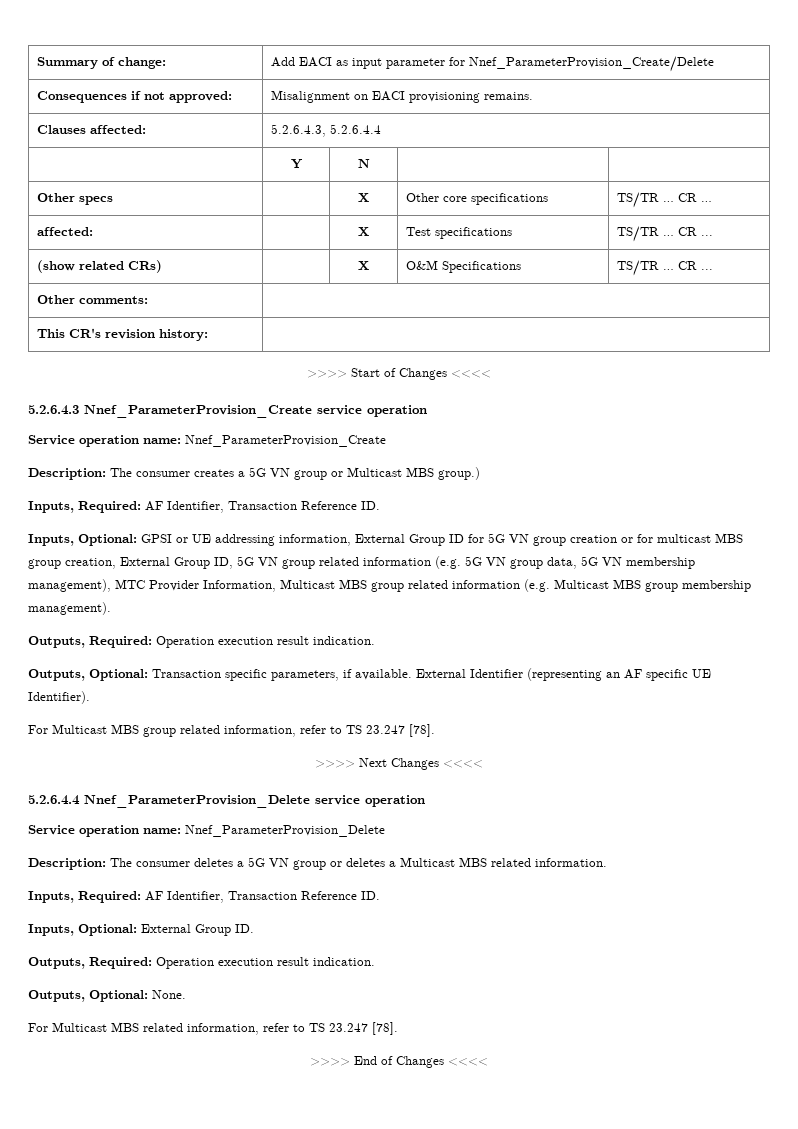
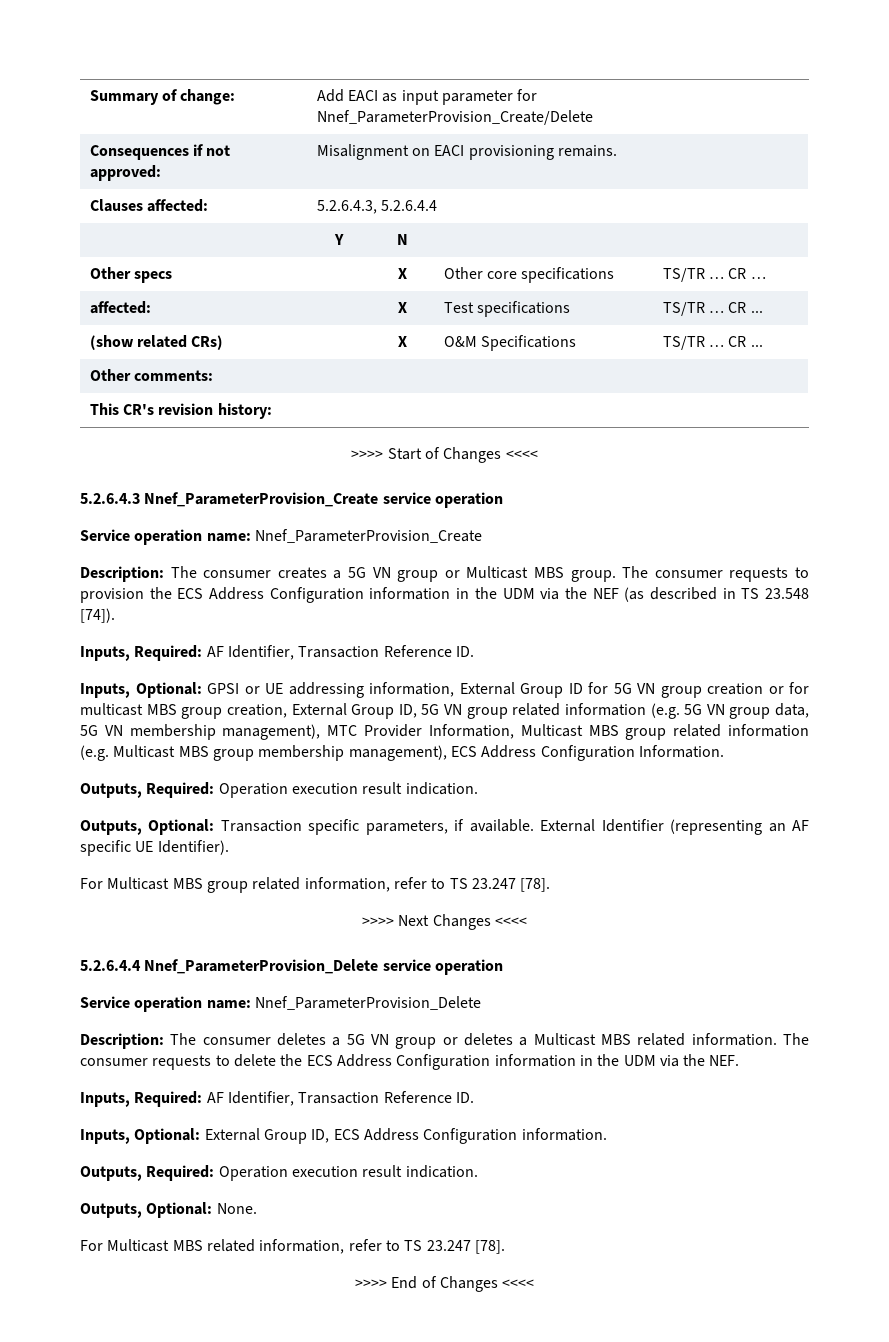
[438,467,480,480] group.) -> [570,566,810,582] [80,587,809,603] [80,608,115,623] group. The consumer requests to provision the ECS Address Configuration information in the UDM via the NEF (as described in TS 23.548 [74]).
[28,602,111,615] management). -> [348,745,724,761] management), ECS Address Configuration Information.
(607, 862) none -> [783,1033,809,1045] [80,1054,740,1070] The consumer requests to delete the ECS Address Configuration information in the UDM via the NEF.
[235,924,254,933] ID. -> [311,1128,607,1144] ID, ECS Address Configuration information.

